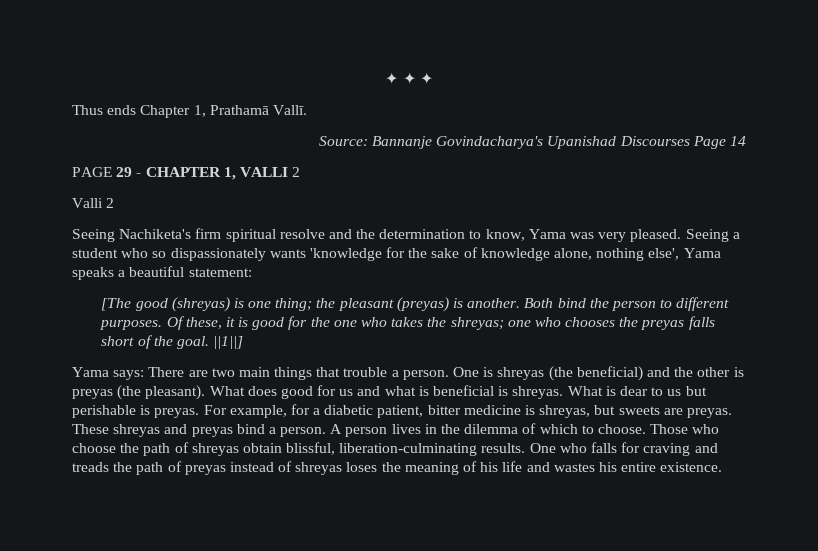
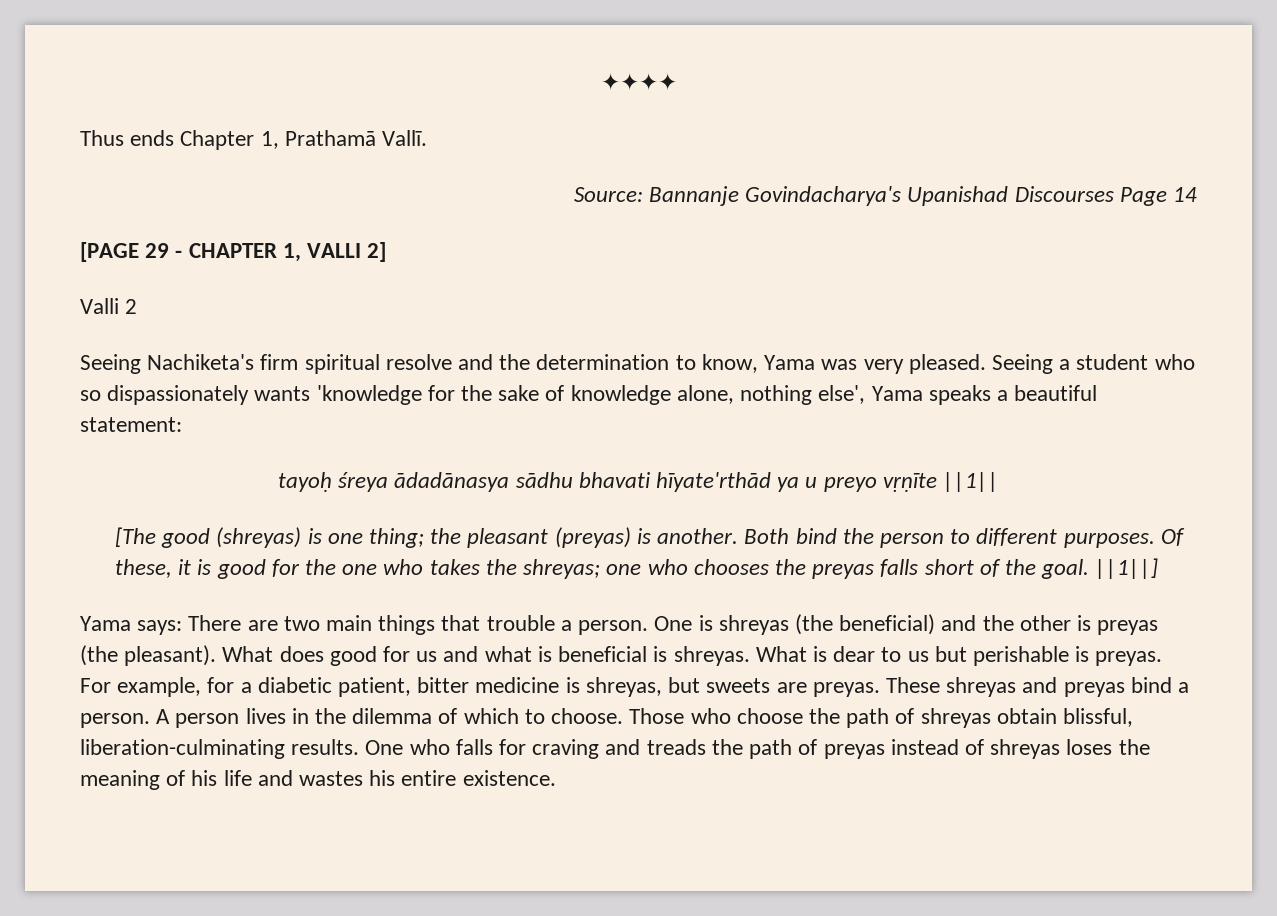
[385,72,433,85] ✦ ✦ ✦ -> [600,72,677,91] ✦✦✦✦
[72,167,112,177] PAGE -> [80,242,139,262] [PAGE
[292,167,301,177] 2 -> [367,242,387,262] 2]
(252, 272) none -> [277,472,1000,492] // tayoḥ śreya ādadānasya sādhu bhavati hīyate'rthād ya u preyo vṛṇīte ||1||

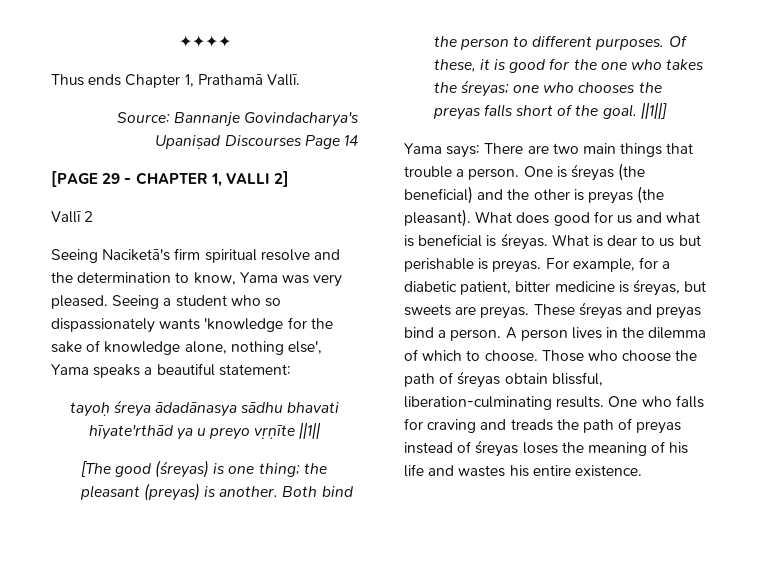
[907,186,1009,206] Upanishad -> [155,135,221,149] Upaniṣad
[80,298,119,314] Valli -> [51,211,82,223] Vallī
[147,354,255,370] Nachiketa's -> [102,249,171,261] Naciketā's
[216,527,302,548] (shreyas) -> [154,460,209,478] (śreyas)
[523,559,601,579] shreyas; -> [460,80,509,97] śreyas;
[718,615,789,635] shreyas -> [570,164,614,181] śreyas
[673,646,750,666] shreyas. -> [500,233,548,250] śreyas.
[585,677,662,697] shreyas, -> [632,279,680,296] śreyas,
[946,677,1017,697] shreyas -> [578,302,622,319] śreyas
[920,708,991,728] shreyas -> [457,371,501,388] śreyas
[990,739,1061,759] shreyas -> [475,440,519,457] śreyas

